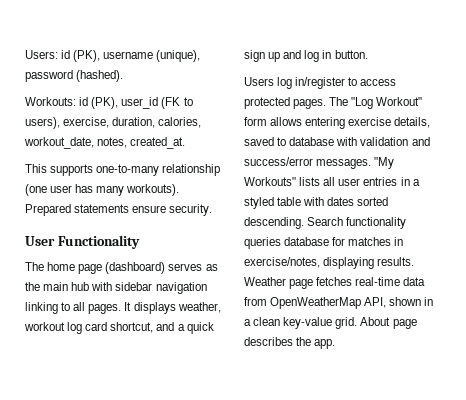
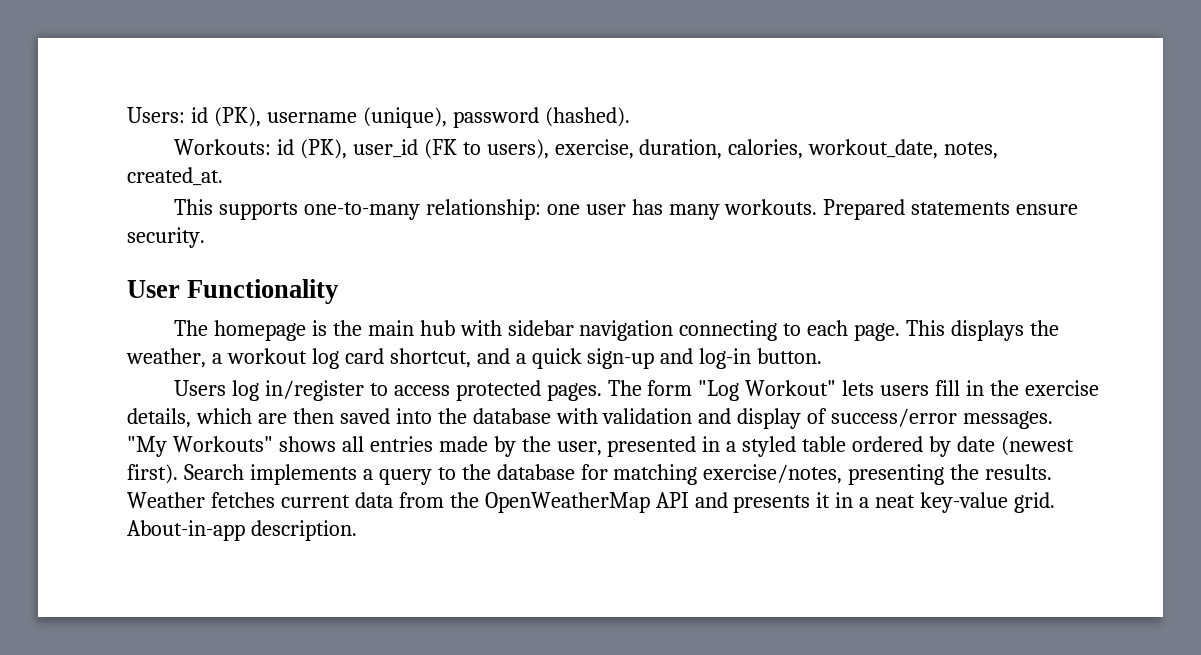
[162,164,221,176] [25,184,47,196] relationship (one -> [425,199,580,220] relationship: one
[126,184,180,196] workouts). -> [724,199,818,215] workouts.
[47,262,218,274] home page (dashboard) serves as -> [213,320,327,341] homepage is
[25,302,221,314] linking to all pages. It displays weather, -> [679,320,1060,341] [126,348,222,368] connecting to each page. This displays the weather, a
[244,50,332,62] sign up and log in -> [587,348,752,369] sign-up and log-in
(349, 101) none -> [647,380,693,396] form
[244,117,431,129] [244,137,287,146] form allows entering exercise details, saved to -> [842,380,1099,396] [127,408,467,428] lets users fill in the exercise details, which are then saved into the
(430, 141) none -> [737,408,828,429] display of
[299,177,420,186] [244,197,389,209] [244,217,407,229] [244,237,404,249] [244,257,415,269] [244,277,426,289] [244,297,434,309] [244,317,281,326] lists all user entries in a styled table with dates sorted descending. Search functionality queries database for matches in exercise/notes, displaying results. Weather page fetches real-time data from OpenWeatherMap API, shown in a clean -> [278,436,1074,457] [127,464,1053,485] [127,492,916,513] shows all entries made by the user, presented in a styled table ordered by date (newest first). Search implements a query to the database for matching exercise/notes, presenting the results. Weather fetches current data from the OpenWeatherMap API and presents it in a neat
[360,317,417,329] [244,337,336,349] About page describes the app. -> [127,520,357,541] About-in-app description.

